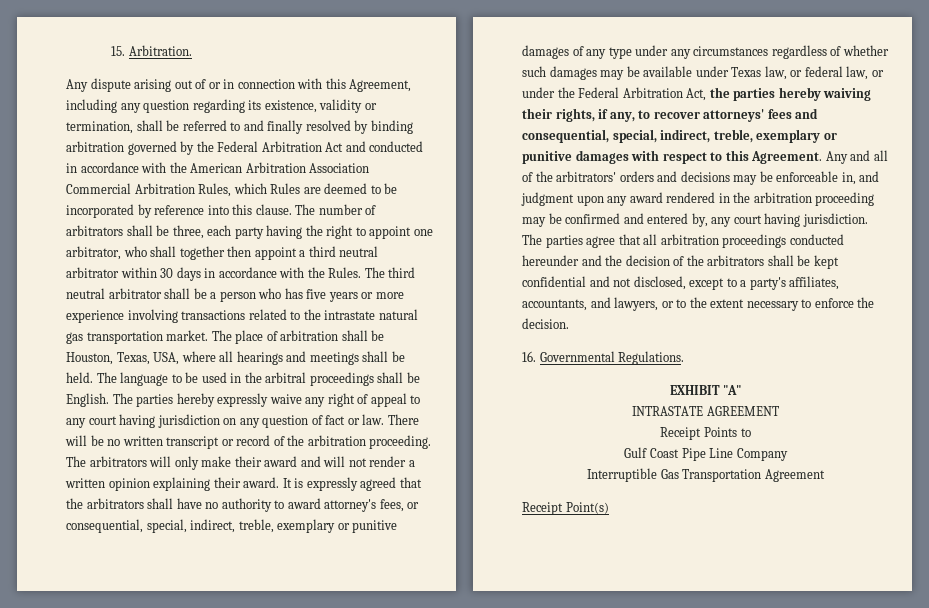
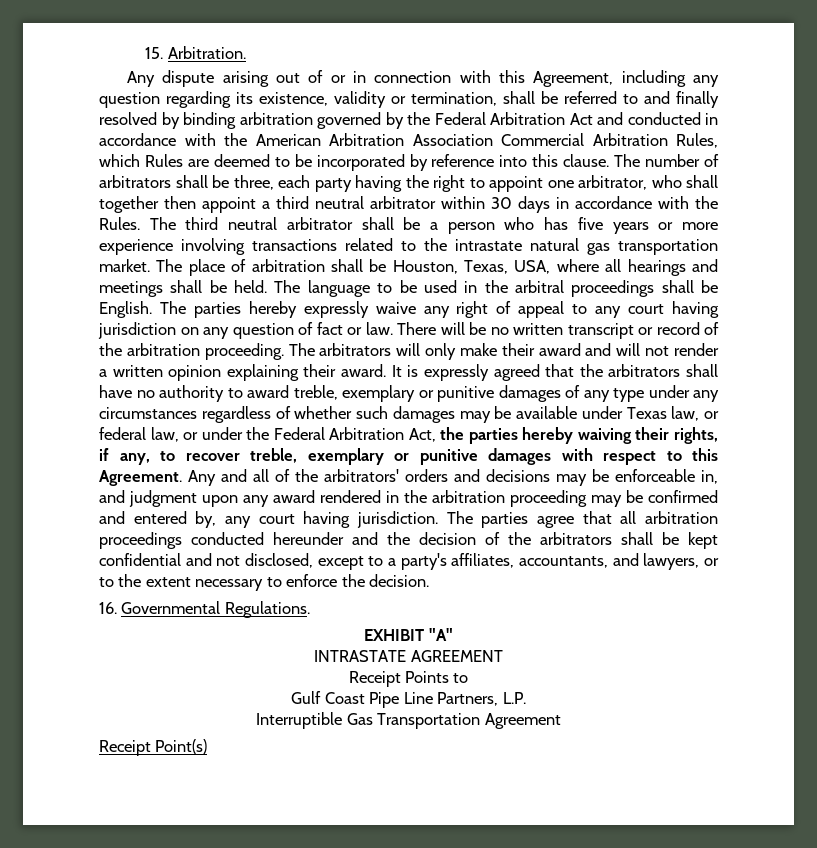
[324,499,420,512] [66,519,236,533] attorney's fees, or consequential, special, indirect, -> (289, 391) none
[703,108,819,122] [522,129,711,143] attorneys' fees and consequential, special, indirect, -> (240, 457) none
[736,448,788,461] Company -> [437,692,526,706] Partners, L.P.

